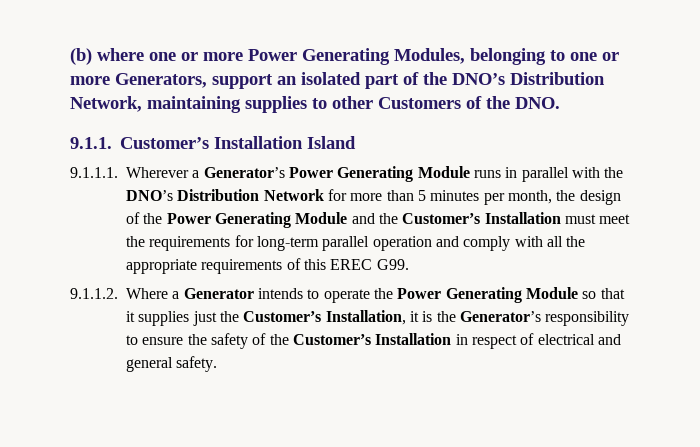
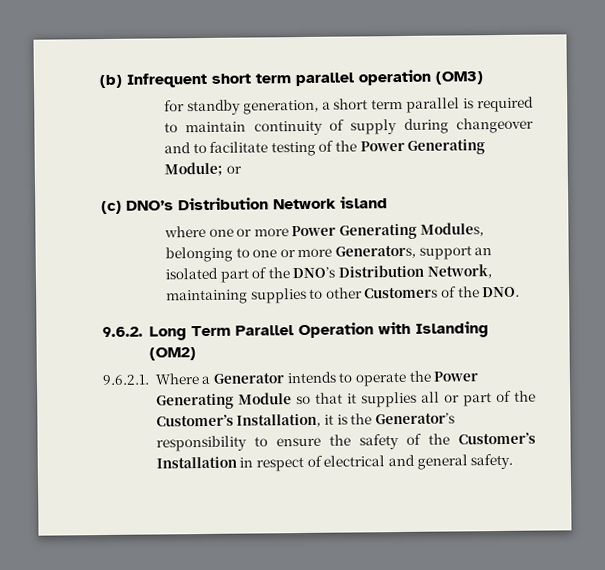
(92, 56) none -> [126,69,483,88] [163,96,534,116] [163,117,534,136] [163,139,486,157] [163,161,242,177] [101,196,388,215] Infrequent short term parallel operation (OM3) // for standby generation, a short term parallel is required to maintain continuity of supply during changeover and to facilitate testing of the Power Generating Module; or // (c) DNO’s Distribution Network island //
[70,136,356,149] [70,166,624,182] [126,189,621,205] [126,212,631,228] [126,235,586,251] [126,258,409,274] [70,288,118,299] 9.1.1. Customer’s Installation Island // 9.1.1.1. Wherever a Generator’s Power Generating Module runs in parallel with the DNO’s Distribution Network for more than 5 minutes per month, the design of the Power Generating Module and the Customer’s Installation must meet the requirements for long-term parallel operation and comply with all the appropriate requirements of this EREC G99. // 9.1.1.2. -> [102,321,489,341] [148,347,196,361] [102,374,149,386] 9.6.2. Long Term Parallel Operation with Islanding (OM2) // 9.6.2.1.
[192,311,217,326] just -> [420,390,512,407] all or part of

